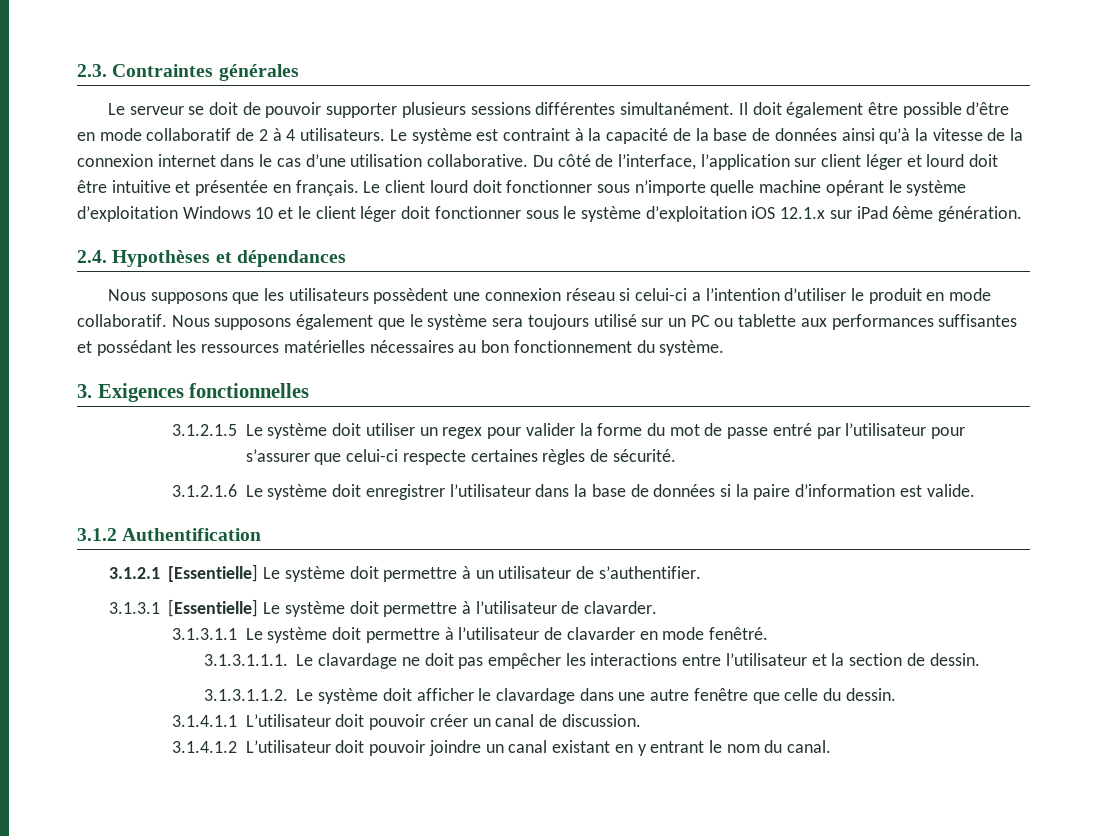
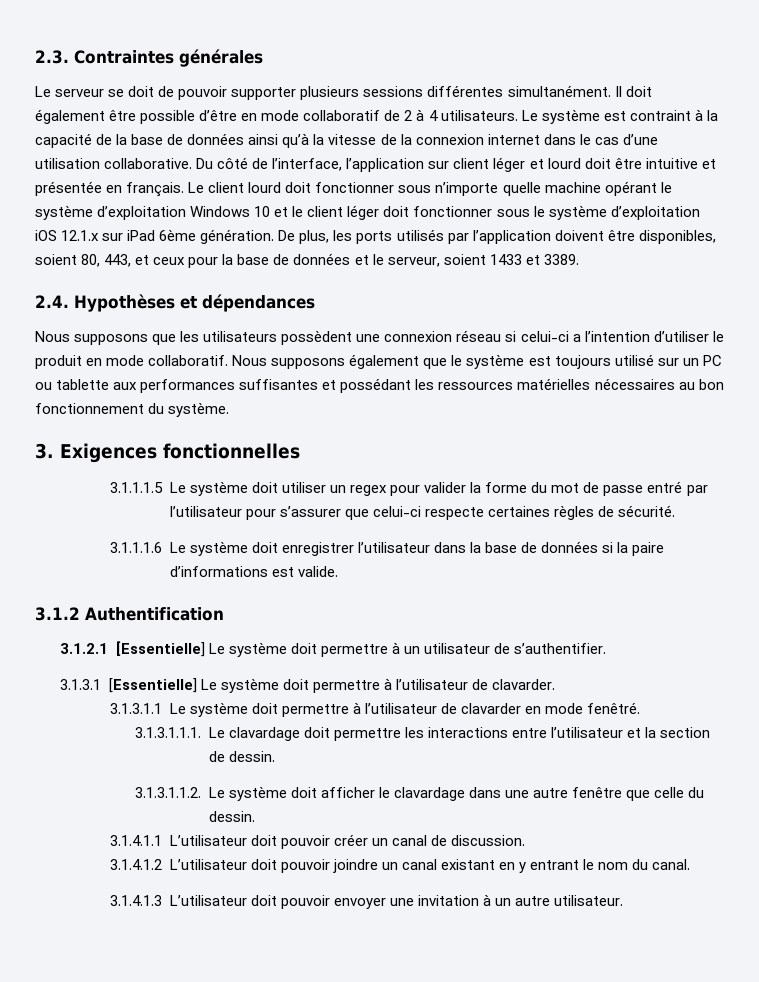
(1023, 214) none -> [278,229,716,244] [35,253,579,268] De plus, les ports utilisés par l’application doivent être disponibles, soient 80, 443, et ceux pour la base de données et le serveur, soient 1433 et 3389.
[492,318,524,327] sera -> [528,356,551,366] est
[171,424,237,436] 3.1.2.1.5 -> [110,482,164,493] 3.1.1.1.5
[171,484,237,497] 3.1.2.1.6 -> [110,542,163,553] 3.1.1.1.6
[795,484,896,497] d’information -> [169,566,268,577] d’informations
[401,653,562,669] ne doit pas empêcher -> [303,727,402,741] doit permettre
(832, 746) none -> [110,894,624,909] // 3.1.4.1.3 L’utilisateur doit pouvoir envoyer une invitation à un autre utilisateur.

